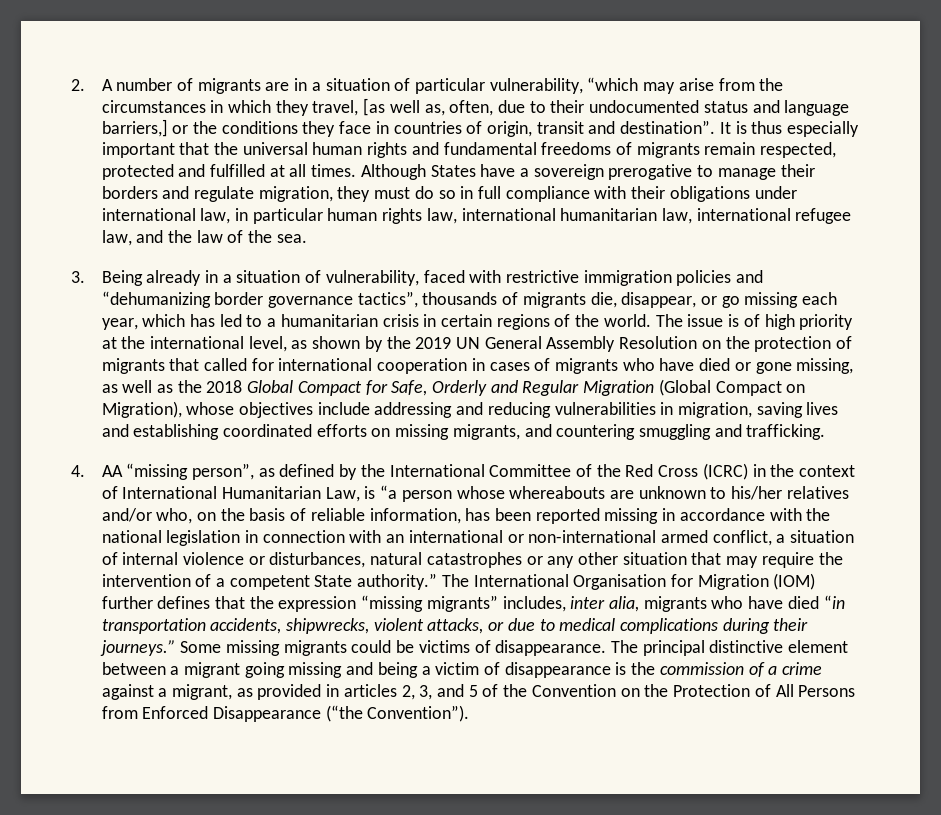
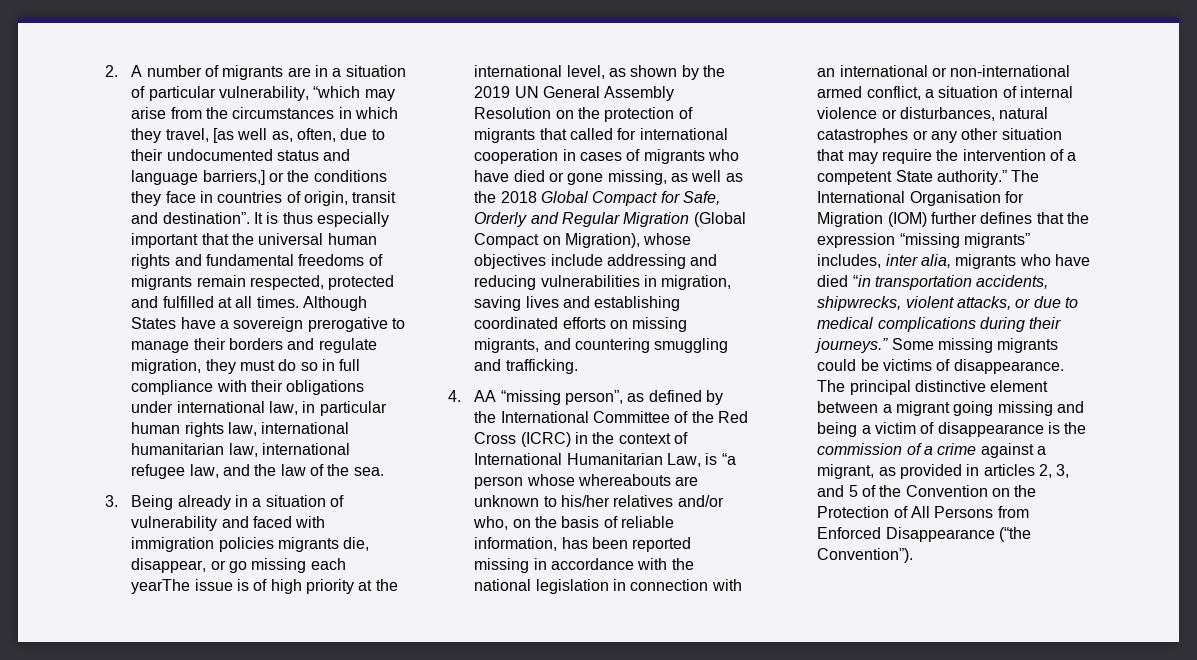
[325,270,419,286] vulnerability, -> [131,516,249,531] vulnerability and
[506,270,580,283] restrictive -> (326, 522) none
[736,270,764,283] [101,291,519,308] and “dehumanizing border governance tactics”, thousands of -> (274, 544) none
[101,314,683,330] year, which has led to a humanitarian crisis in certain regions of the world. The -> [131,579,191,594] yearThe

